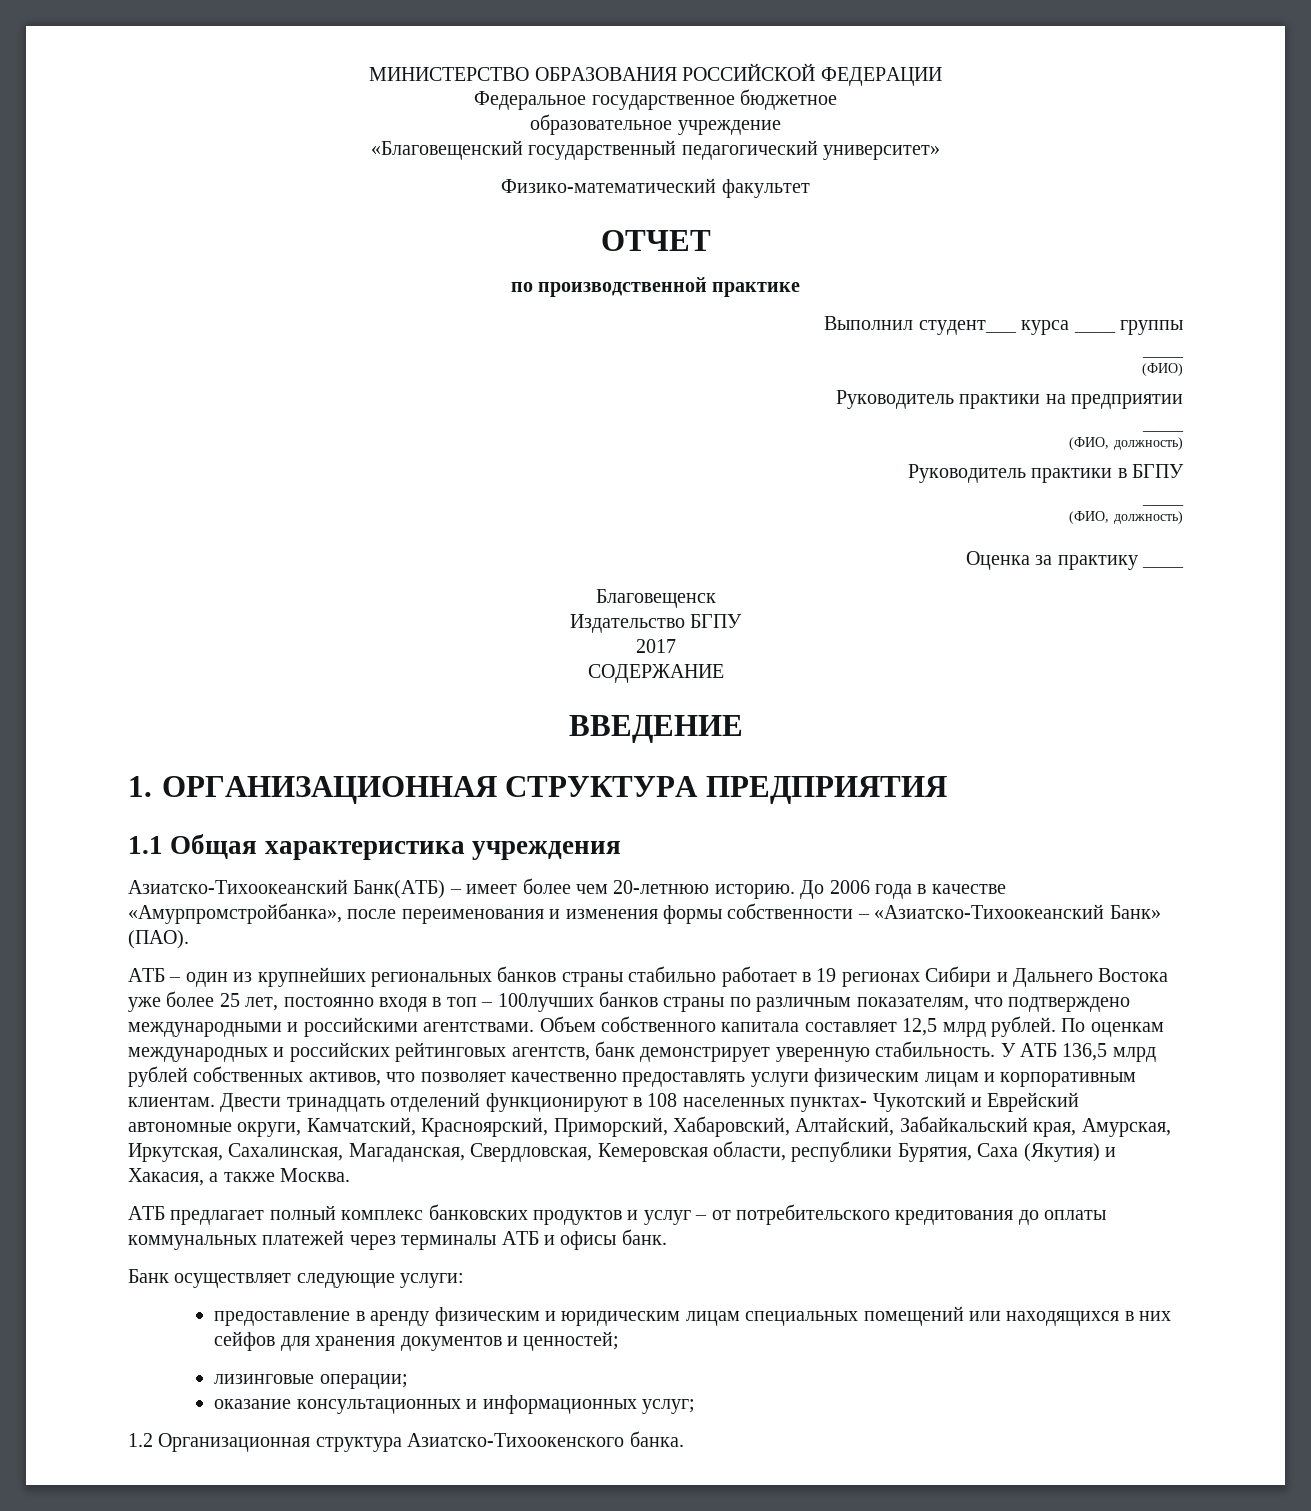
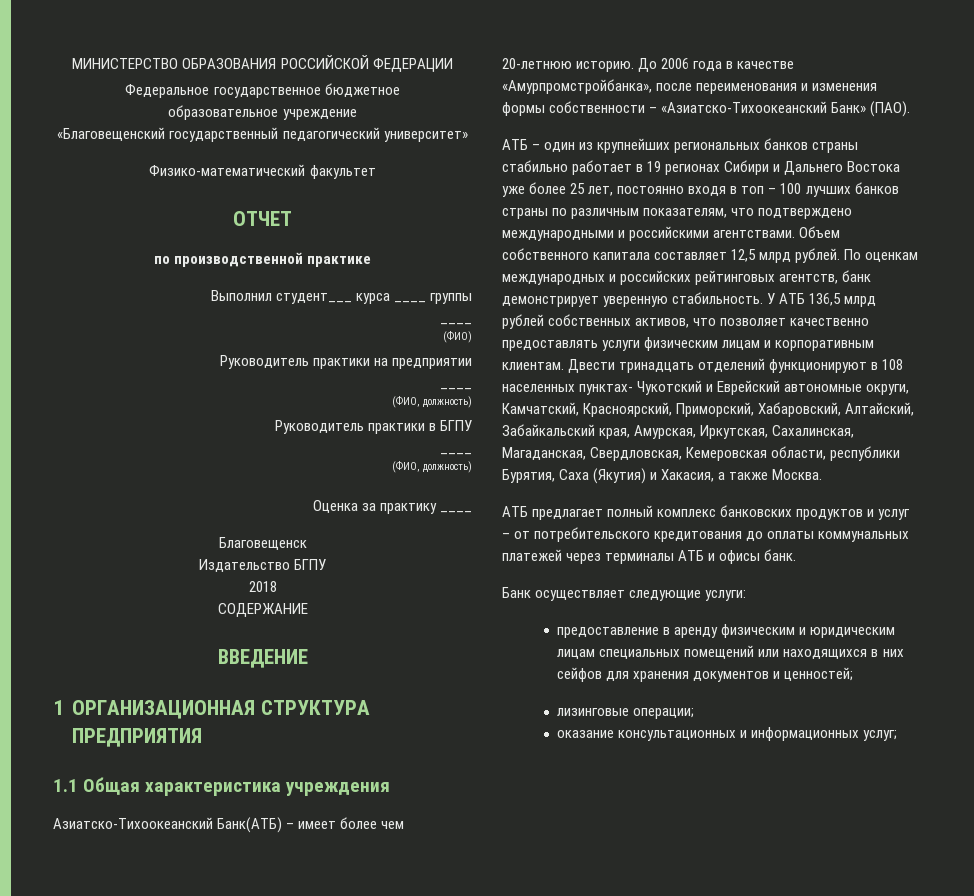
[635,639,676,653] 2017 -> [248,581,277,592] 2018
[128,776,152,797] 1. -> [53,700,64,715] 1
[497,993,594,1012] 100лучших -> [780,183,851,197] 100 лучших
[128,1431,684,1452] // 1.2 Организационная структура Азиатско-Тихоокенского банка. -> (898, 735) none

